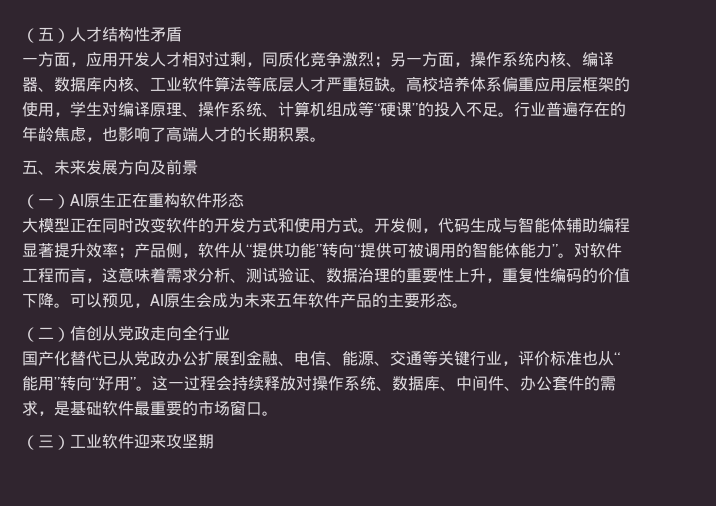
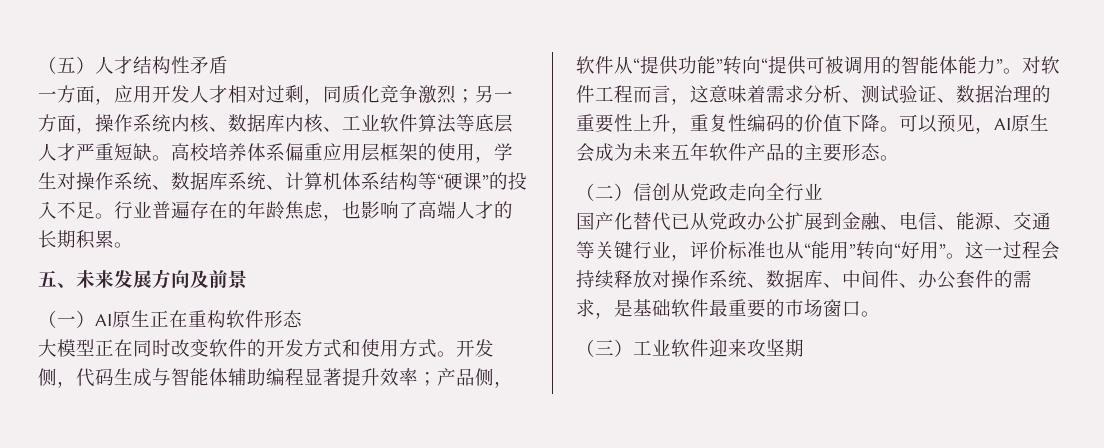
[582,52,614,67] [22,77,54,92] 编译器、 -> (228, 129) none
[118,101,358,117] 编译原理、操作系统、计算机组成 -> [76,172,418,190] 操作系统、数据库系统、计算机体系结构

